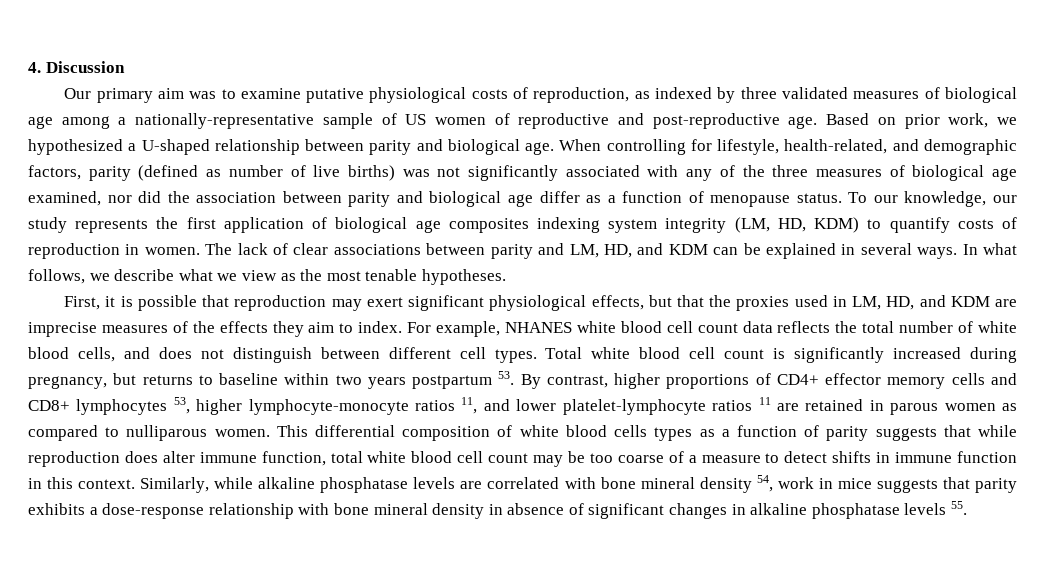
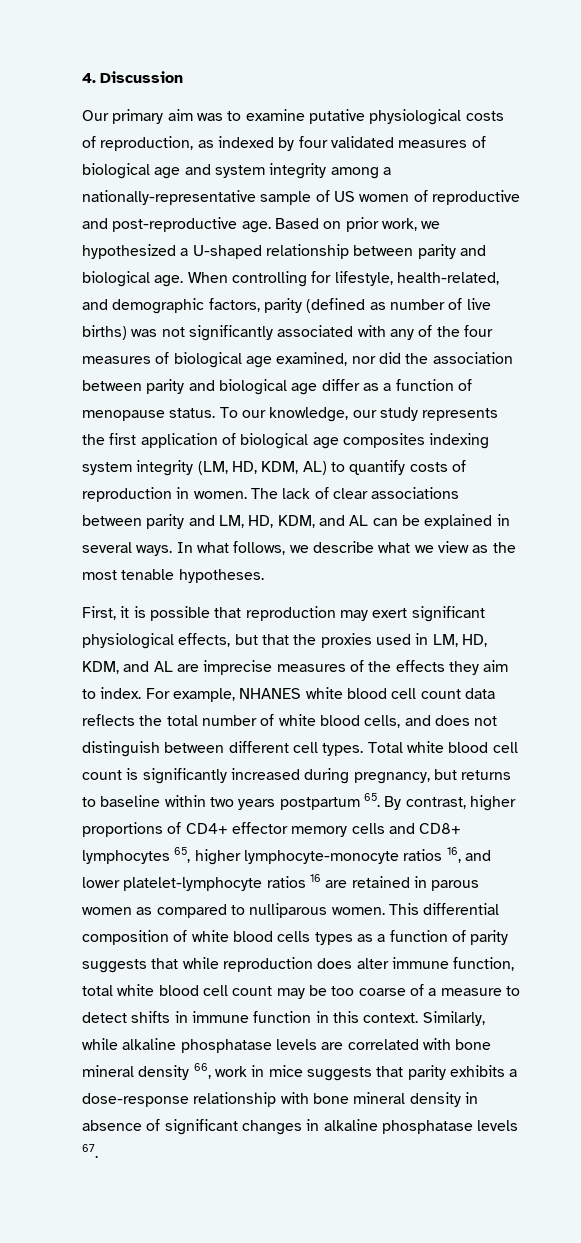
[740,87,777,99] three -> [298,136,328,148] four
(53, 122) none -> [184,163,327,179] and system integrity
[772,165,809,177] three -> [463,325,493,337] four
[814,217,860,233] KDM) -> [261,461,327,475] KDM, AL)
[637,243,708,255] and KDM -> [277,515,369,528] KDM, and AL
[919,295,990,307] and KDM -> [82,661,173,674] KDM, and AL
[498,371,515,385] 53. -> [363,793,380,807] 65.
[173,397,190,414] 53, -> [174,847,191,863] 65,
[461,397,478,414] 11, -> [446,847,461,863] 16,
[758,397,771,405] 11 -> [309,874,321,882] 16
[756,475,773,492] 54, -> [193,1063,211,1079] 66,
[951,501,968,515] 55. -> [82,1144,98,1158] 67.

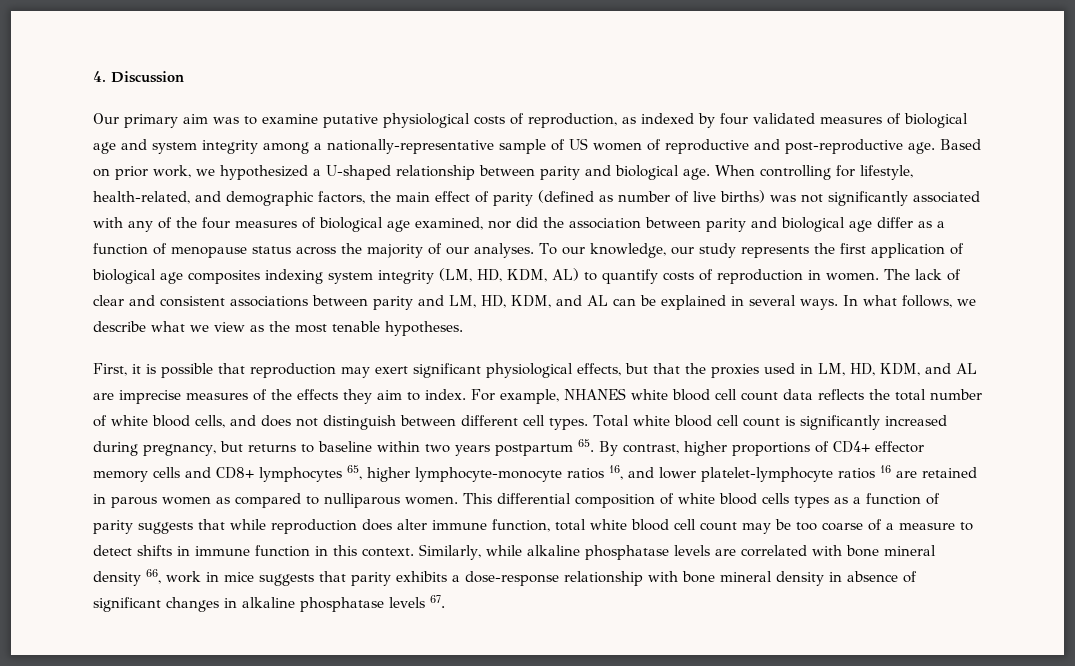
(260, 305) none -> [370,191,489,203] the main effect of
[169,408,216,418] status. -> [252,243,534,258] status across the majority of our analyses.
(368, 493) none -> [129,295,225,307] and consistent

